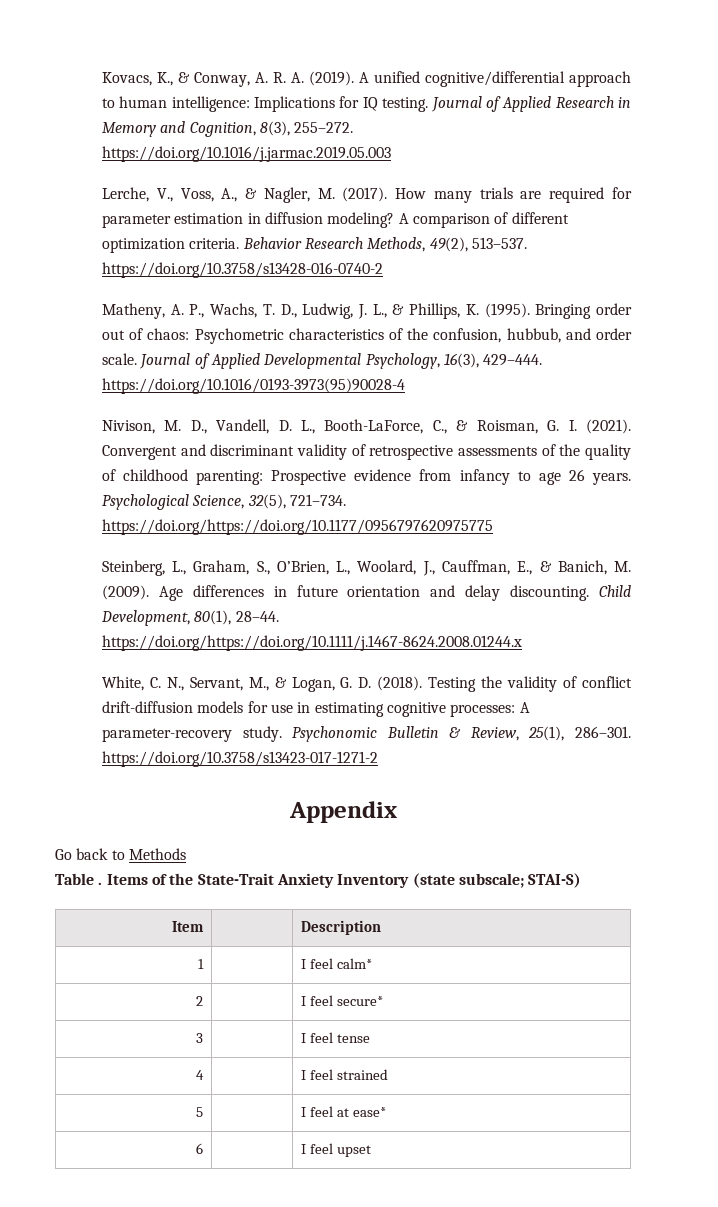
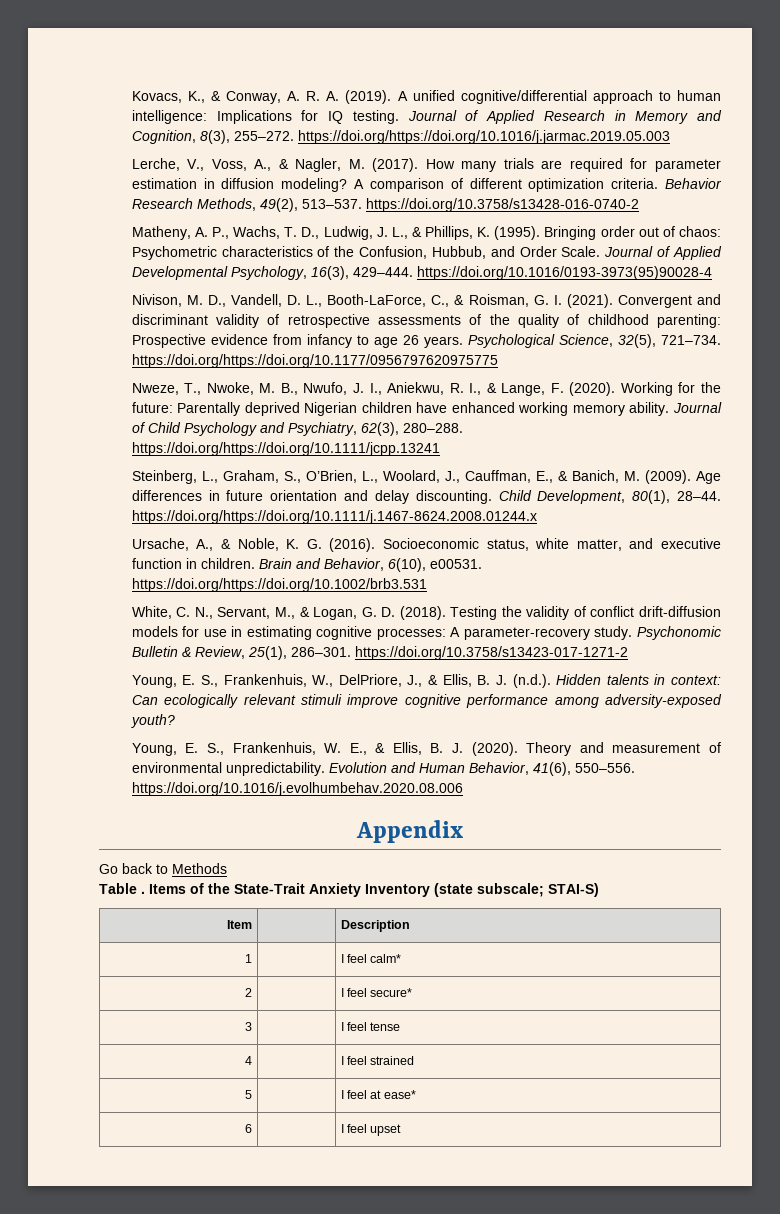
[101,146,391,162] https://doi.org/10.1016/j.jarmac.2019.05.003 -> [297,130,670,144] https://doi.org/https://doi.org/10.1016/j.jarmac.2019.05.003
[433,328,632,343] [101,353,137,365] confusion, hubbub, and order scale. -> [359,246,601,259] Confusion, Hubbub, and Order Scale.
(493, 527) none -> [131,382,722,396] [131,402,722,416] [131,422,463,436] [131,442,440,456] // Nweze, T., Nwoke, M. B., Nwufo, J. I., Aniekwu, R. I., & Lange, F. (2020). Working for the future: Parentally deprived Nigerian children have enhanced working memory ability. Journal of Child Psychology and Psychiatry, 62(3), 280–288. https://doi.org/https://doi.org/10.1111/jcpp.13241
(522, 643) none -> [131,538,721,552] [131,558,482,572] [131,578,427,592] // Ursache, A., & Noble, K. G. (2016). Socioeconomic status, white matter, and executive function in children. Brain and Behavior, 6(10), e00531. https://doi.org/https://doi.org/10.1002/brb3.531
(378, 759) none -> [131,674,722,688] [131,694,722,708] [130,714,175,728] [131,742,721,756] [131,762,635,776] [131,782,463,796] // Young, E. S., Frankenhuis, W., DelPriore, J., & Ellis, B. J. (n.d.). Hidden talents in context: Can ecologically relevant stimuli improve cognitive performance among adversity-exposed youth? // Young, E. S., Frankenhuis, W. E., & Ellis, B. J. (2020). Theory and measurement of environmental unpredictability. Evolution and Human Behavior, 41(6), 550–556. https://doi.org/10.1016/j.evolhumbehav.2020.08.006

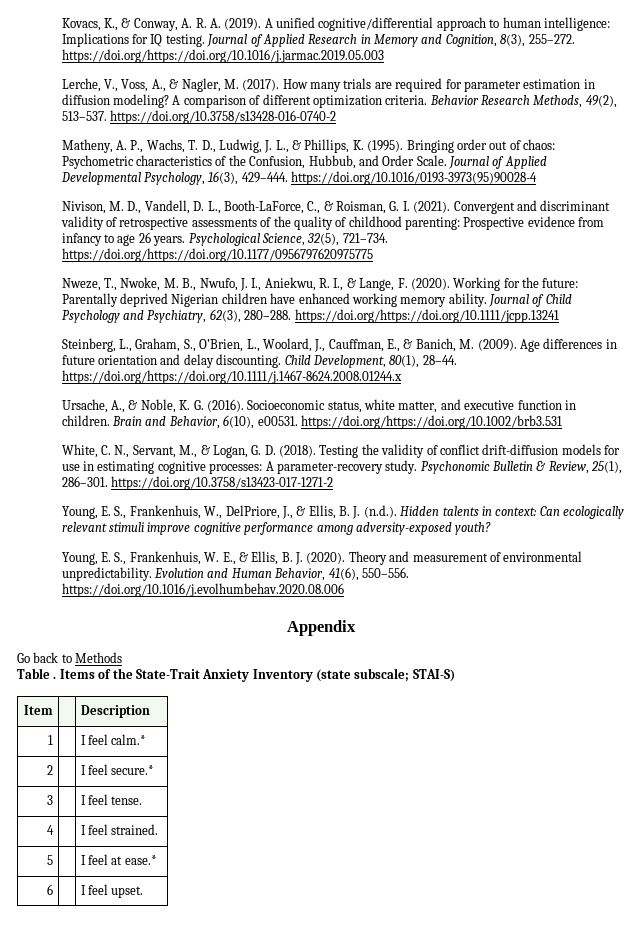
[370,954,402,963] calm* -> [111,734,147,745] calm.*
[370,988,413,997] secure* -> [111,765,155,775] secure.*
[370,1022,401,1031] tense -> [111,796,143,805] tense.
[370,1056,415,1065] strained -> [111,824,159,835] strained.
[383,1090,416,1099] ease* -> [124,855,157,865] ease.*
[370,1124,402,1136] upset -> [111,886,144,898] upset.

